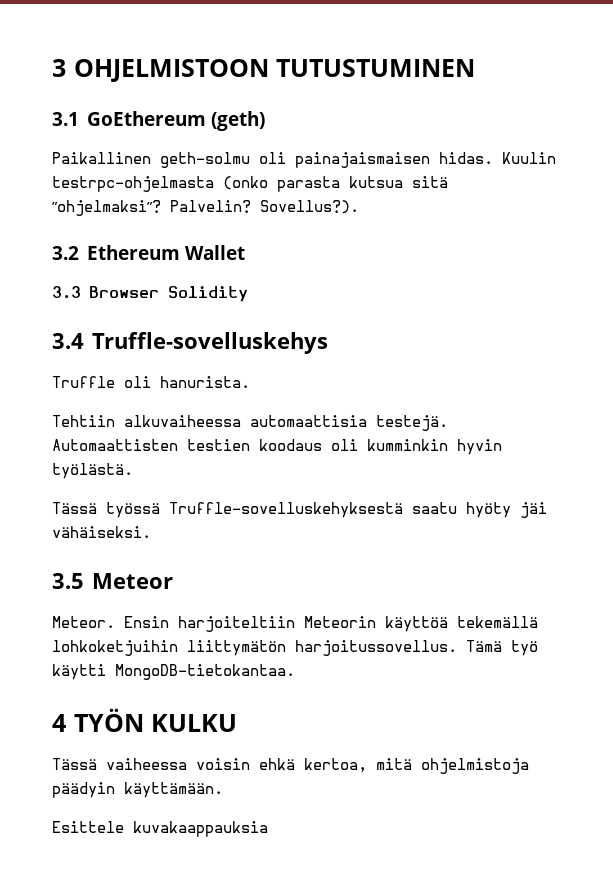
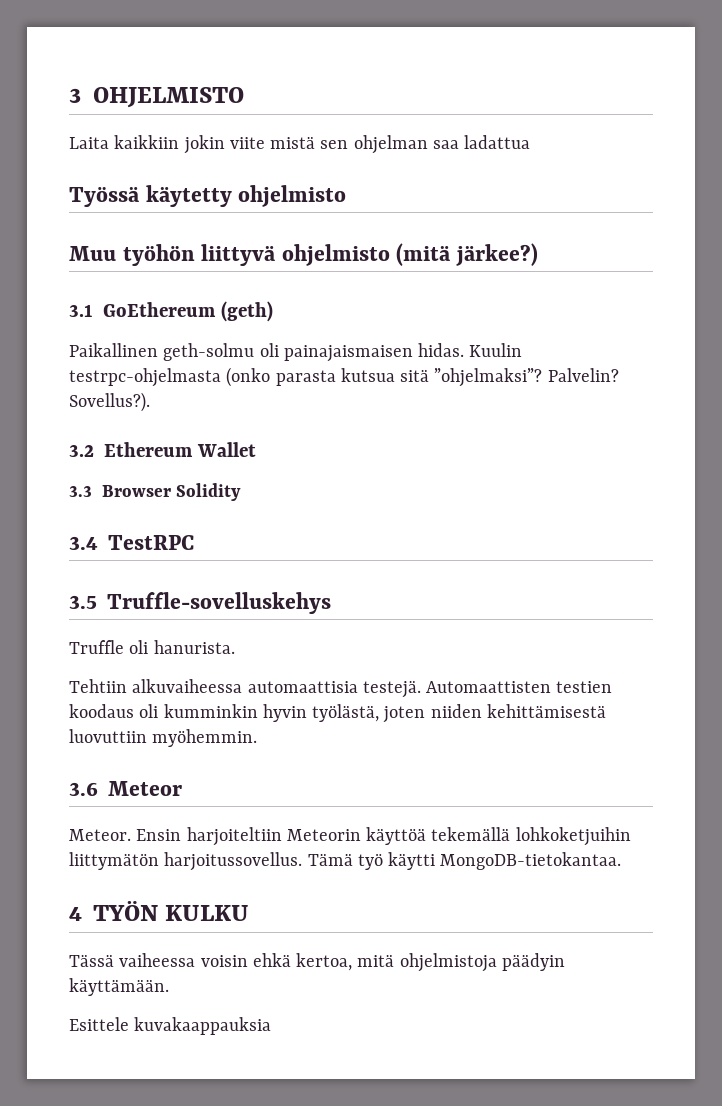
[73,59,475,82] OHJELMISTOON TUTUSTUMINEN -> [92,87,244,108] [69,135,531,154] [69,185,347,207] [69,243,539,266] OHJELMISTO // Laita kaikkiin jokin viite mistä sen ohjelman saa ladattua // Työssä käytetty ohjelmisto // Muu työhön liittyvä ohjelmisto (mitä järkee?)
(84, 341) none -> [107,535,194,550] [69,595,97,609] TestRPC // 3.5
[52,463,133,479] [52,502,547,518] [52,526,151,538] [52,573,84,589] työlästä. // Tässä työssä Truffle-sovelluskehyksestä saatu hyöty jäi vähäiseksi. // 3.5 -> [312,704,606,723] [69,729,258,747] [69,782,98,796] työlästä, joten niiden kehittämisestä luovuttiin myöhemmin. // 3.6

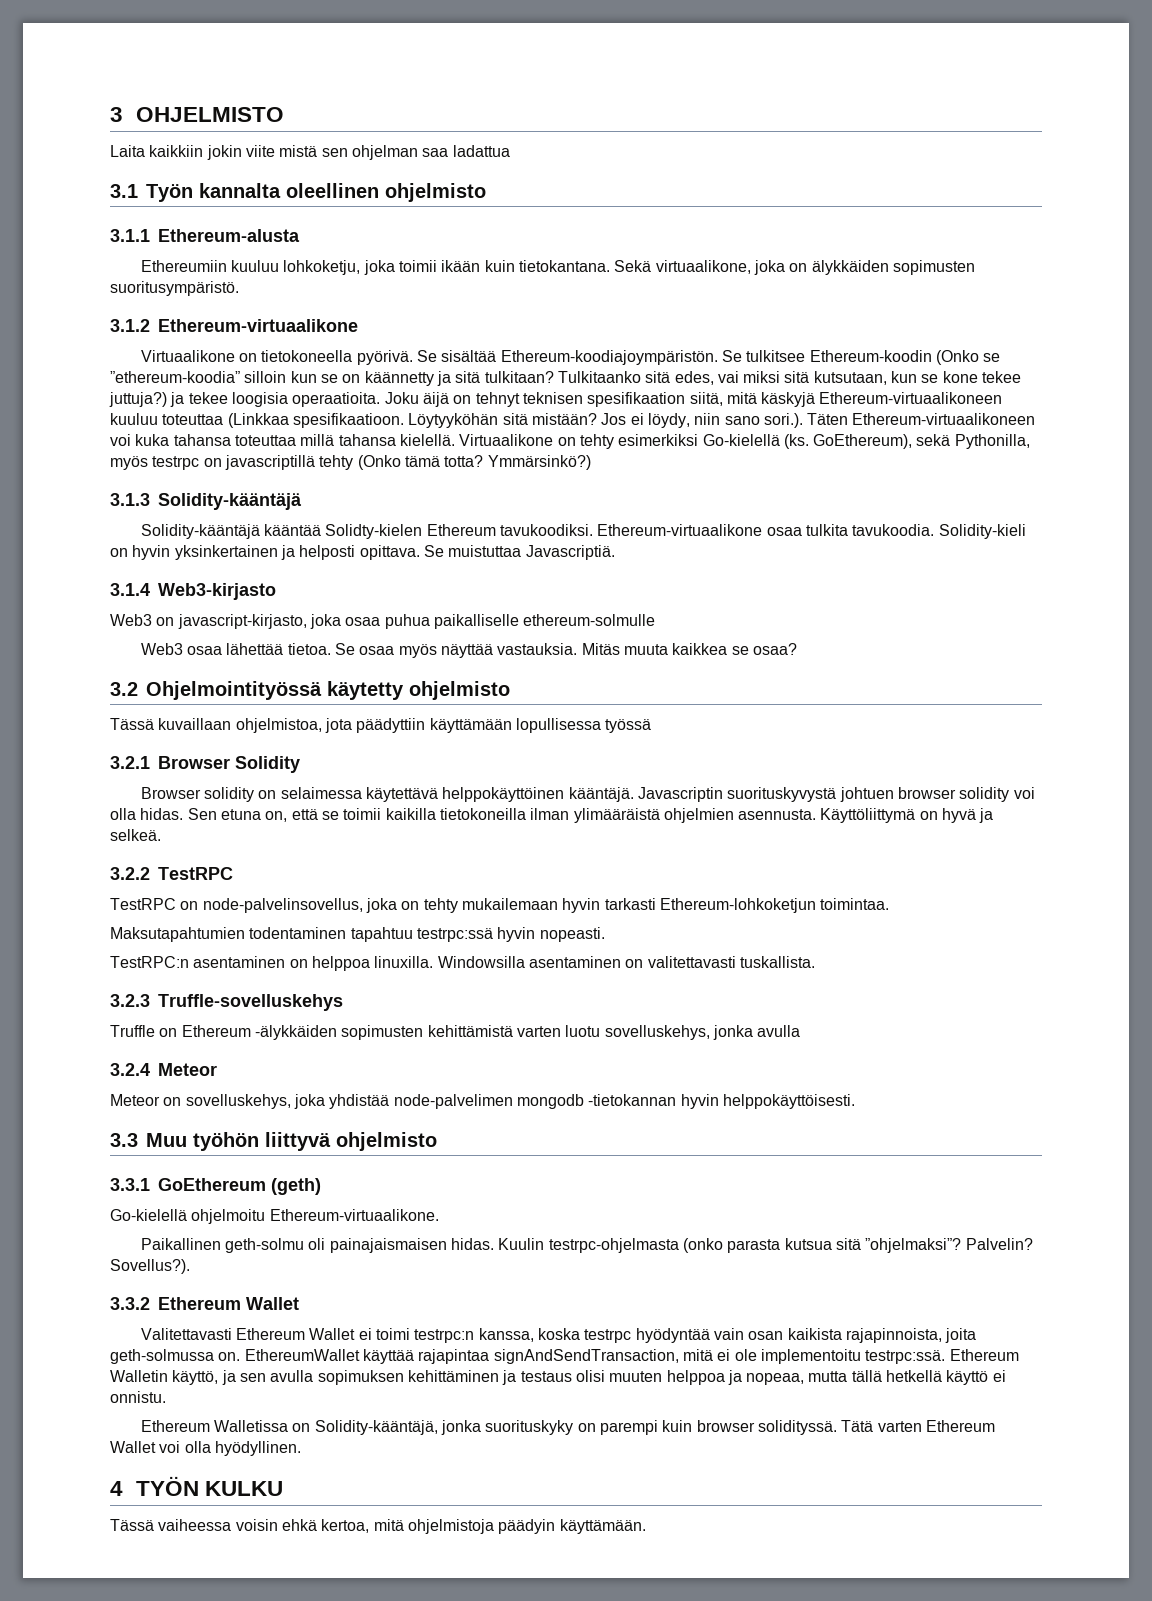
[69,185,347,207] Työssä käytetty ohjelmisto // -> [110,183,486,202] [110,229,300,242] [140,260,975,275] [110,281,239,296] [110,319,358,332] [140,350,1001,365] [110,371,1022,386] [109,392,1003,407] [110,413,1036,428] [110,434,1030,449] [110,455,591,470] [110,493,302,510] [140,524,1026,539] [110,545,615,560] [110,583,276,600] [110,614,656,629] [140,643,797,658] [110,681,510,700] [110,718,652,733] [110,756,300,773] [140,787,1035,802] [110,808,994,823] [110,829,161,841] [110,867,233,880] [110,898,890,913] [110,927,605,942] [110,956,815,971] [110,994,343,1011] [110,1025,801,1040] [110,1063,217,1076] [110,1094,855,1109] [110,1133,138,1147] 3.1 Työn kannalta oleellinen ohjelmisto // 3.1.1 Ethereum-alusta // Ethereumiin kuuluu lohkoketju, joka toimii ikään kuin tietokantana. Sekä virtuaalikone, joka on älykkäiden sopimusten suoritusympäristö. // 3.1.2 Ethereum-virtuaalikone // Virtuaalikone on tietokoneella pyörivä. Se sisältää Ethereum-koodiajoympäristön. Se tulkitsee Ethereum-koodin (Onko se ”ethereum-koodia” silloin kun se on käännetty ja sitä tulkitaan? Tulkitaanko sitä edes, vai miksi sitä kutsutaan, kun se kone tekee juttuja?) ja tekee loogisia operaatioita. Joku äijä on tehnyt teknisen spesifikaation siitä, mitä käskyjä Ethereum-virtuaalikoneen kuuluu toteuttaa (Linkkaa spesifikaatioon. Löytyyköhän sitä mistään? Jos ei löydy, niin sano sori.). Täten Ethereum-virtuaalikoneen voi kuka tahansa toteuttaa millä tahansa kielellä. Virtuaalikone on tehty esimerkiksi Go-kielellä (ks. GoEthereum), sekä Pythonilla, myös testrpc on javascriptillä tehty (Onko tämä totta? Ymmärsinkö?) // 3.1.3 Solidity-kääntäjä // Solidity-kääntäjä kääntää Solidty-kielen Ethereum tavukoodiksi. Ethereum-virtuaalikone osaa tulkita tavukoodia. Solidity-kieli on hyvin yksinkertainen ja helposti opittava. Se muistuttaa Javascriptiä. // 3.1.4 Web3-kirjasto // Web3 on javascript-kirjasto, joka osaa puhua paikalliselle ethereum-solmulle // Web3 osaa lähettää tietoa. Se osaa myös näyttää vastauksia. Mitäs muuta kaikkea se osaa? // 3.2 Ohjelmointityössä käytetty ohjelmisto // Tässä kuvaillaan ohjelmistoa, jota päädyttiin käyttämään lopullisessa työssä // 3.2.1 Browser Solidity // Browser solidity on selaimessa käytettävä helppokäyttöinen kääntäjä. Javascriptin suorituskyvystä johtuen browser solidity voi olla hidas. Sen etuna on, että se toimii kaikilla tietokoneilla ilman ylimääräistä ohjelmien asennusta. Käyttöliittymä on hyvä ja selkeä. // 3.2.2 TestRPC // TestRPC on node-palvelinsovellus, joka on tehty mukailemaan hyvin tarkasti Ethereum-lohkoketjun toimintaa. // Maksutapahtumien todentaminen tapahtuu testrpc:ssä hyvin nopeasti. // TestRPC:n asentaminen on helppoa linuxilla. Windowsilla asentaminen on valitettavasti tuskallista. // 3.2.3 Truffle-sovelluskehys // Truffle on Ethereum -älykkäiden sopimusten kehittämistä varten luotu sovelluskehys, jonka avulla // 3.2.4 Meteor // Meteor on sovelluskehys, joka yhdistää node-palvelimen mongodb -tietokannan hyvin helppokäyttöisesti. // 3.3
[396,243,539,266] [69,304,93,317] (mitä järkee?) // 3.1 -> [110,1178,150,1191] // 3.3.1
(273, 311) none -> [110,1209,439,1224] // Go-kielellä ohjelmoitu Ethereum-virtuaalikone.
[69,445,94,457] 3.2 -> [110,1297,150,1310] 3.3.2
[69,483,242,501] [69,535,194,550] [69,592,331,614] [69,640,235,654] [69,679,613,698] [69,704,606,723] [69,729,258,747] [69,781,182,796] [69,827,631,846] [69,852,622,871] 3.3 Browser Solidity // 3.4 TestRPC // 3.5 Truffle-sovelluskehys // Truffle oli hanurista. // Tehtiin alkuvaiheessa automaattisia testejä. Automaattisten testien koodaus oli kumminkin hyvin työlästä, joten niiden kehittämisestä luovuttiin myöhemmin. // 3.6 Meteor // Meteor. Ensin harjoiteltiin Meteorin käyttöä tekemällä lohkoketjuihin liittymätön harjoitussovellus. Tämä työ käytti MongoDB-tietokantaa. -> [140,1328,977,1343] [110,1349,1019,1364] [110,1370,1006,1385] [110,1391,166,1403] [140,1420,995,1435] [110,1441,301,1456] Valitettavasti Ethereum Wallet ei toimi testrpc:n kanssa, koska testrpc hyödyntää vain osan kaikista rajapinnoista, joita geth-solmussa on. EthereumWallet käyttää rajapintaa signAndSendTransaction, mitä ei ole implementoitu testrpc:ssä. Ethereum Walletin käyttö, ja sen avulla sopimuksen kehittäminen ja testaus olisi muuten helppoa ja nopeaa, mutta tällä hetkellä käyttö ei onnistu. // Ethereum Walletissa on Solidity-kääntäjä, jonka suorituskyky on parempi kuin browser solidityssä. Tätä varten Ethereum Wallet voi olla hyödyllinen.
[69,1017,272,1035] // Esittele kuvakaappauksia -> (646, 1526) none

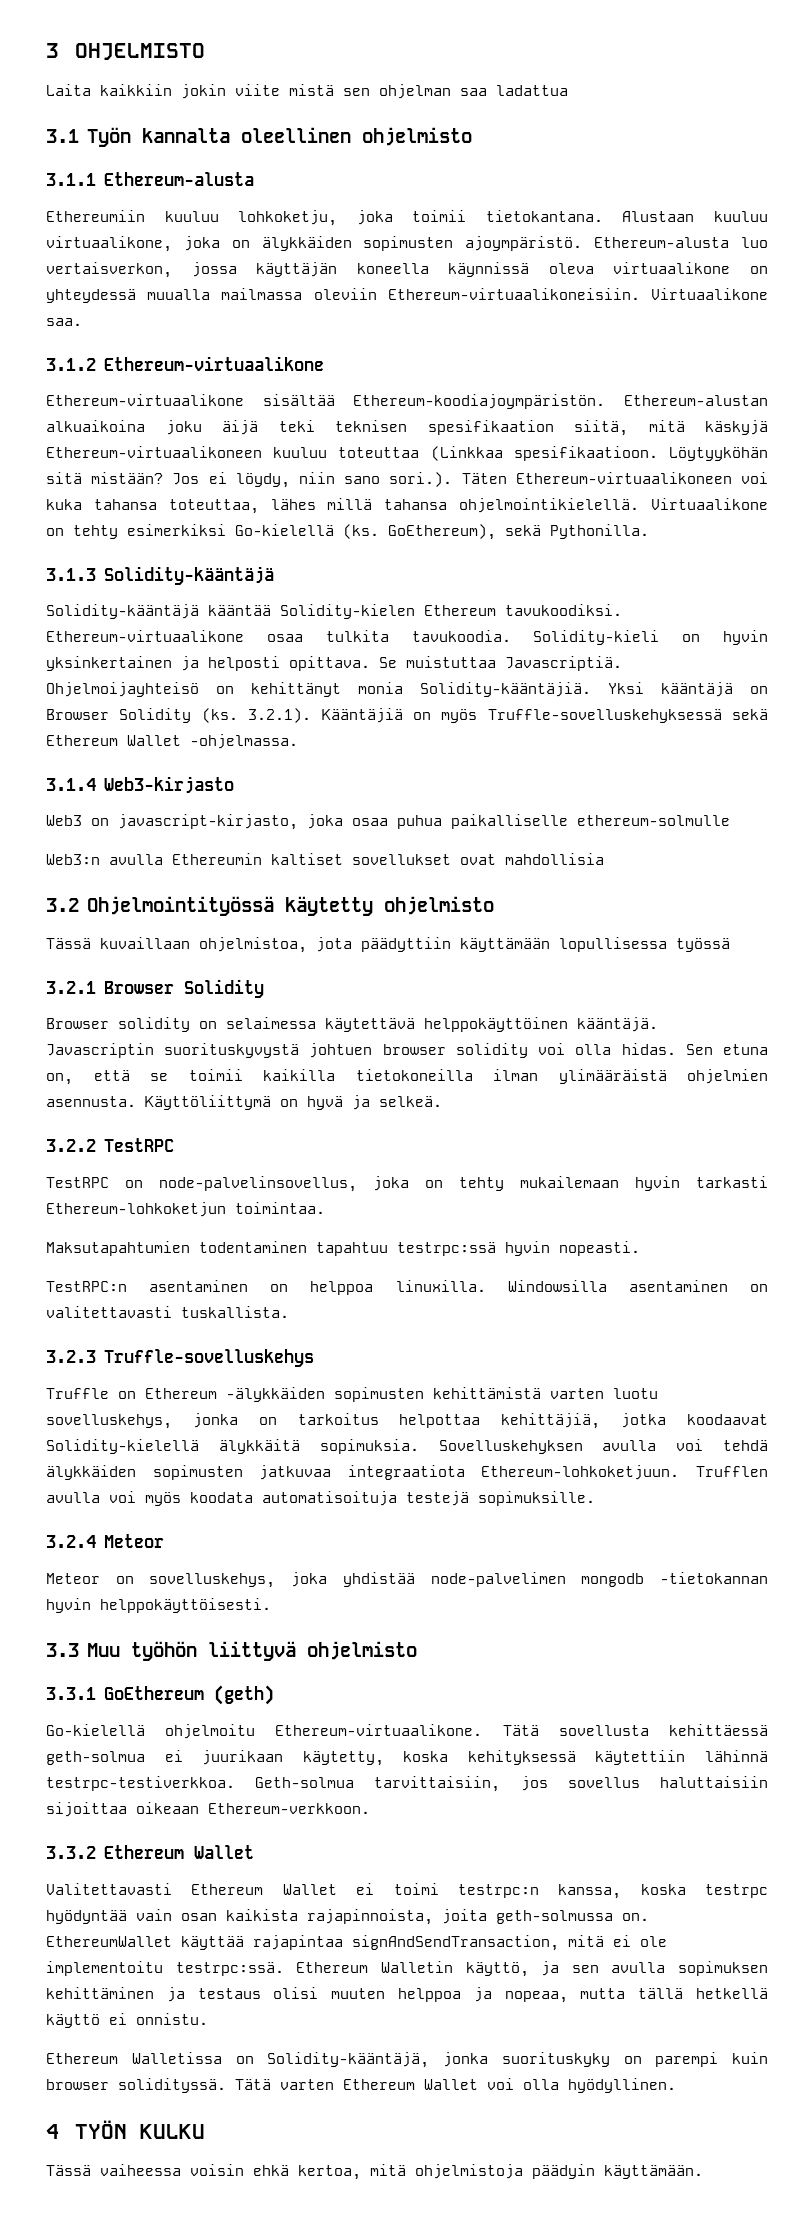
[441,260,652,272] ikään kuin tietokantana. Sekä -> [485,210,768,222] tietokantana. Alustaan kuuluu
[110,281,239,296] [110,319,358,332] [140,350,1001,365] [110,371,1022,386] [109,392,520,407] suoritusympäristö. // 3.1.2 Ethereum-virtuaalikone // Virtuaalikone on tietokoneella pyörivä. Se sisältää Ethereum-koodiajoympäristön. Se tulkitsee Ethereum-koodin (Onko se ”ethereum-koodia” silloin kun se on käännetty ja sitä tulkitaan? Tulkitaanko sitä edes, vai miksi sitä kutsutaan, kun se kone tekee juttuja?) ja tekee loogisia operaatioita. Joku äijä on tehnyt -> [465,236,768,251] [46,262,768,278] [46,288,768,303] [46,318,82,326] [46,356,324,371] [46,394,768,409] [46,420,315,435] ajoympäristö. Ethereum-alusta luo vertaisverkon, jossa käyttäjän koneella käynnissä oleva virtuaalikone on yhteydessä muualla mailmassa oleviin Ethereum-virtuaalikoneisiin. Virtuaalikone saa. // 3.1.2 Ethereum-virtuaalikone // Ethereum-virtuaalikone sisältää Ethereum-koodiajoympäristön. Ethereum-alustan alkuaikoina joku äijä teki
[234,435,296,446] toteuttaa -> [168,499,316,514] toteuttaa, lähes
[399,434,455,446] kielellä. -> [459,498,640,513] ohjelmointikielellä.
[954,434,1030,449] [110,455,591,470] Pythonilla, myös testrpc on javascriptillä tehty (Onko tämä totta? Ymmärsinkö?) -> [550,524,649,539] Pythonilla.
[325,524,423,539] Solidty-kielen -> [280,604,415,619] Solidity-kielen
(615, 552) none -> [46,682,768,697] [46,708,768,723] [46,734,298,749] Ohjelmoijayhteisö on kehittänyt monia Solidity-kääntäjiä. Yksi kääntäjä on Browser Solidity (ks. 3.2.1). Kääntäjiä on myös Truffle-sovelluskehyksessä sekä Ethereum Wallet -ohjelmassa.
[140,643,797,658] Web3 osaa lähettää tietoa. Se osaa myös näyttää vastauksia. Mitäs muuta kaikkea se osaa? -> [46,853,604,865] Web3:n avulla Ethereumin kaltiset sovellukset ovat mahdollisia
[757,1025,801,1037] avulla -> [258,1413,768,1429] [46,1439,769,1454] [46,1465,769,1480] [46,1491,595,1506] on tarkoitus helpottaa kehittäjiä, jotka koodaavat Solidity-kielellä älykkäitä sopimuksia. Sovelluskehyksen avulla voi tehdä älykkäiden sopimusten jatkuvaa integraatiota Ethereum-lohkoketjuun. Trufflen avulla voi myös koodata automatisoituja testejä sopimuksille.
[140,1238,1033,1253] [110,1259,190,1274] // Paikallinen geth-solmu oli painajaismaisen hidas. Kuulin testrpc-ohjelmasta (onko parasta kutsua sitä ”ohjelmaksi”? Palvelin? Sovellus?). -> [502,1724,768,1736] [46,1750,768,1766] [46,1776,768,1792] [46,1802,370,1817] Tätä sovellusta kehittäessä geth-solmua ei juurikaan käytetty, koska kehityksessä käytettiin lähinnä testrpc-testiverkkoa. Geth-solmua tarvittaisiin, jos sovellus haluttaisiin sijoittaa oikeaan Ethereum-verkkoon.

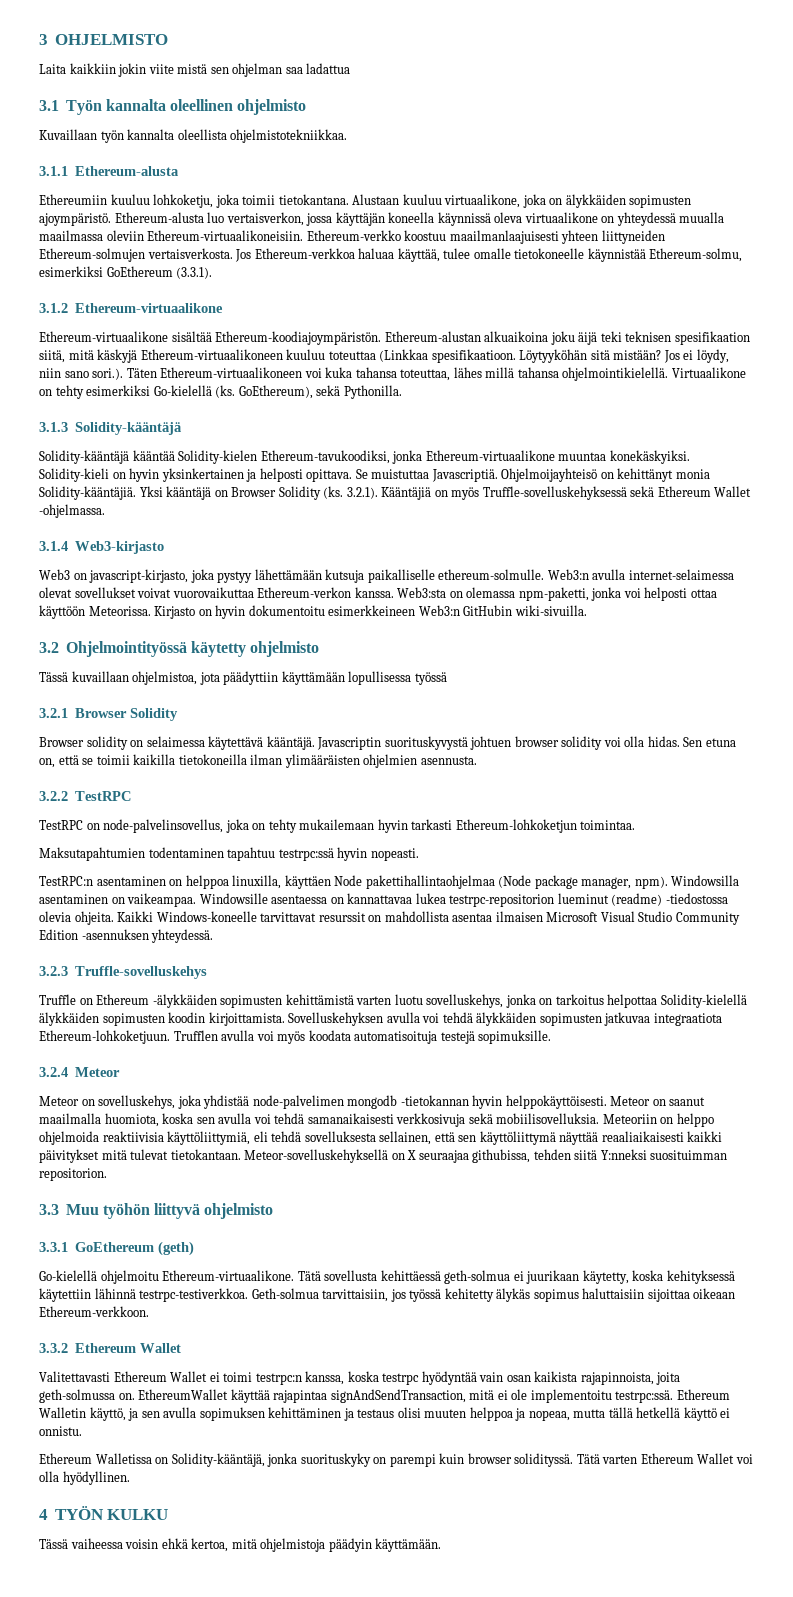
(472, 136) none -> [39,129,348,143] // Kuvaillaan työn kannalta oleellista ohjelmistotekniikkaa.
[221,288,303,300] mailmassa -> [39,230,103,241] maailmassa
[651,288,768,300] [46,318,82,326] Virtuaalikone saa. -> [306,230,665,244] [39,248,743,262] [39,266,213,279] Ethereum-verkko koostuu maailmanlaajuisesti yhteen liittyneiden Ethereum-solmujen vertaisverkosta. Jos Ethereum-verkkoa haluaa käyttää, tulee omalle tietokoneelle käynnistää Ethereum-solmu, esimerkiksi GoEthereum (3.3.1).
[424,604,622,616] [46,630,511,642] Ethereum tavukoodiksi. Ethereum-virtuaalikone osaa tulkita tavukoodia. -> [260,450,690,464] Ethereum-tavukoodiksi, jonka Ethereum-virtuaalikone muuntaa konekäskyiksi.
[352,814,730,829] [46,853,604,865] osaa puhua paikalliselle ethereum-solmulle // Web3:n avulla Ethereumin kaltiset sovellukset ovat mahdollisia -> [217,569,734,583] [39,587,717,601] [39,605,587,619] pystyy lähettämään kutsuja paikalliselle ethereum-solmulle. Web3:n avulla internet-selaimessa olevat sovellukset voivat vuorovaikuttaa Ethereum-verkon kanssa. Web3:sta on olemassa npm-paketti, jonka voi helposti ottaa käyttöön Meteorissa. Kirjasto on hyvin dokumentoitu esimerkkeineen Web3:n GitHubin wiki-sivuilla.
[424,1017,568,1032] helppokäyttöinen -> (264, 743) none
[558,1069,667,1084] ylimääräistä -> [284,754,360,768] ylimääräisten
[145,1095,442,1110] Käyttöliittymä on hyvä ja selkeä. -> (477, 760) none
[395,1280,768,1292] [46,1306,289,1318] linuxilla. Windowsilla asentaminen on valitettavasti tuskallista. -> [232,875,740,889] [39,893,728,907] [39,911,740,925] [39,929,214,943] linuxilla, käyttäen Node pakettihallintaohjelmaa (Node package manager, npm). Windowsilla asentaminen on vaikeampaa. Windowsille asentaessa on kannattavaa lukea testrpc-repositorion lueminut (readme) -tiedostossa olevia ohjeita. Kaikki Windows-koneelle tarvittavat resurssit on mahdollista asentaa ilmaisen Microsoft Visual Studio Community Edition -asennuksen yhteydessä.
[501,1413,768,1429] [46,1439,419,1454] kehittäjiä, jotka koodaavat Solidity-kielellä älykkäitä sopimuksia. -> [660,994,747,1008] [39,1012,285,1026] Solidity-kielellä älykkäiden sopimusten koodin kirjoittamista.
(271, 1605) none -> [610,1096,706,1106] [39,1113,714,1127] [39,1131,723,1145] [39,1149,728,1163] [39,1168,107,1181] Meteor on saanut maailmalla huomiota, koska sen avulla voi tehdä samanaikaisesti verkkosivuja sekä mobiilisovelluksia. Meteoriin on helppo ohjelmoida reaktiivisia käyttöliittymiä, eli tehdä sovelluksesta sellainen, että sen käyttöliittymä näyttää reaaliaikaisesti kaikki päivitykset mitä tulevat tietokantaan. Meteor-sovelluskehyksellä on X seuraajaa githubissa, tehden siitä Y:nneksi suosituimman repositorion.
[567,1777,640,1788] sovellus -> [409,1288,579,1302] työssä kehitetty älykäs sopimus

